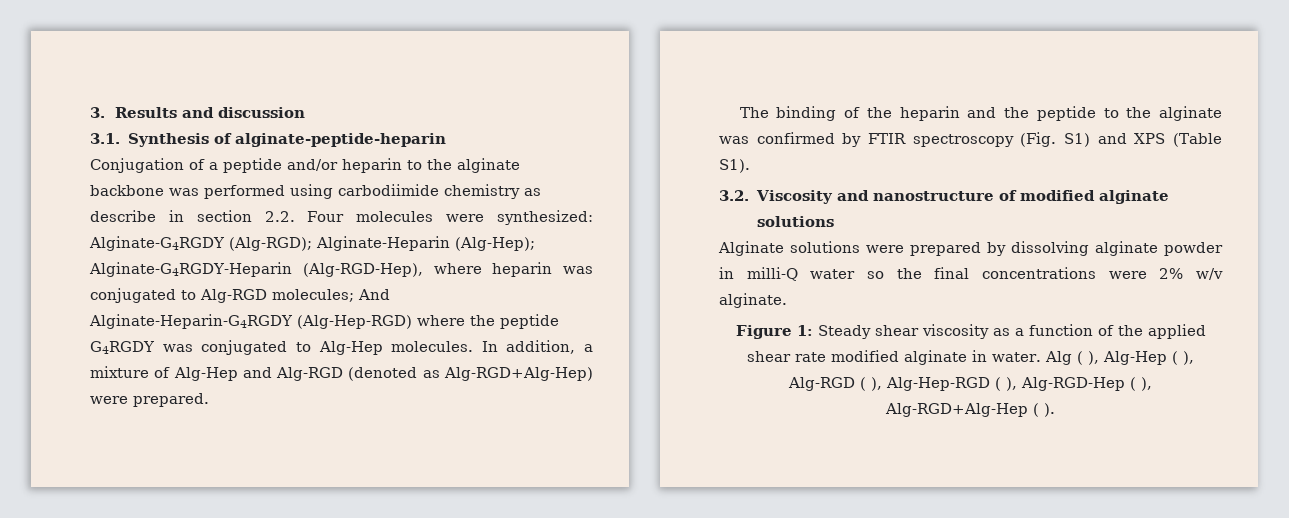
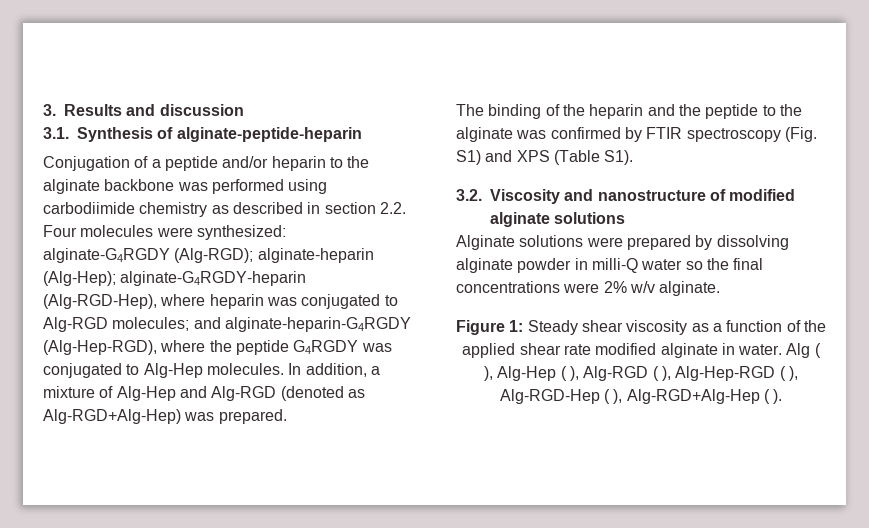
[90,210,156,222] describe -> [232,202,303,214] described
[89,236,535,251] [89,262,292,277] Alginate-G4RGDY (Alg-RGD); Alginate-Heparin (Alg-Hep); Alginate-G4RGDY-Heparin -> [43,248,374,263] [43,271,307,286] alginate-G4RGDY (Alg-RGD); alginate-heparin (Alg-Hep); alginate-G4RGDY-heparin
[358,289,390,300] [89,314,412,329] And Alginate-Heparin-G4RGDY (Alg-Hep-RGD) -> [193,317,411,332] [43,340,157,355] and alginate-heparin-G4RGDY (Alg-Hep-RGD),
[90,396,128,404] were -> [184,412,215,421] was

